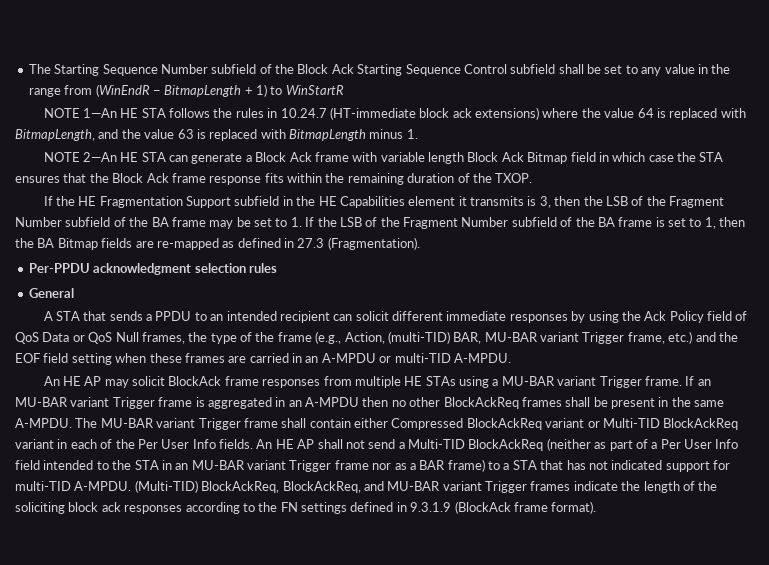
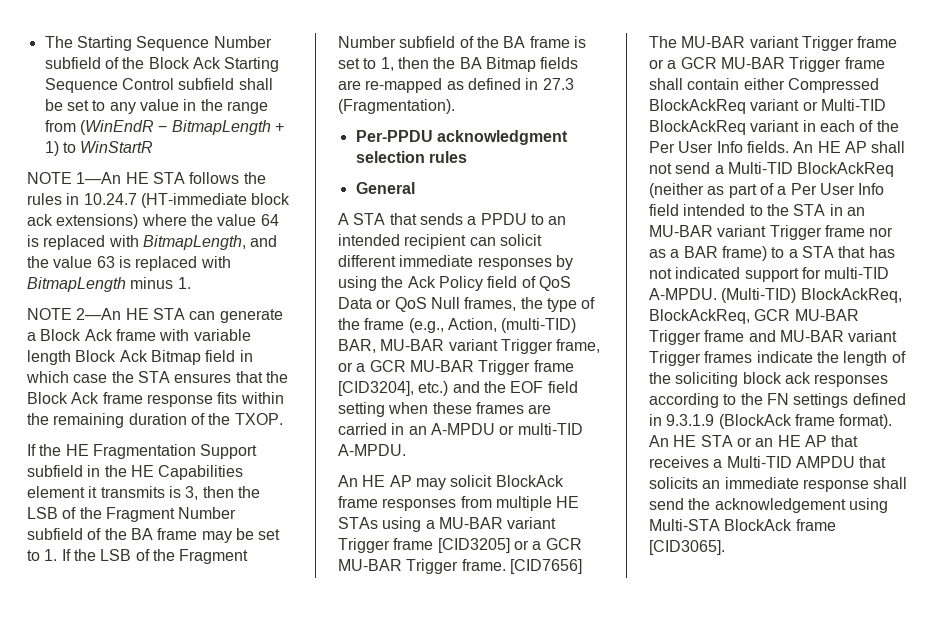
(665, 338) none -> [338,360,574,375] [338,381,414,396] or a GCR MU-BAR Trigger frame [CID3204],
[644,376,711,386] [15,397,725,409] [15,418,196,428] frame. If an MU-BAR variant Trigger frame is aggregated in an A-MPDU then no other BlockAckReq frames shall be present in the same A-MPDU. The MU-BAR variant -> [393,538,582,553] [338,559,582,574] [649,36,898,51] [649,57,785,69] frame [CID3205] or a GCR MU-BAR Trigger frame. [CID7656] The MU-BAR variant Trigger frame or a GCR MU-BAR
(361, 487) none -> [754,309,859,321] [649,330,745,345] GCR MU-BAR Trigger frame
(597, 507) none -> [649,435,859,447] [649,456,887,468] [649,477,908,492] [649,498,888,513] [649,519,836,531] [649,540,725,555] An HE STA or an HE AP that receives a Multi-TID AMPDU that solicits an immediate response shall send the acknowledgement using Multi-STA BlockAck frame [CID3065].

